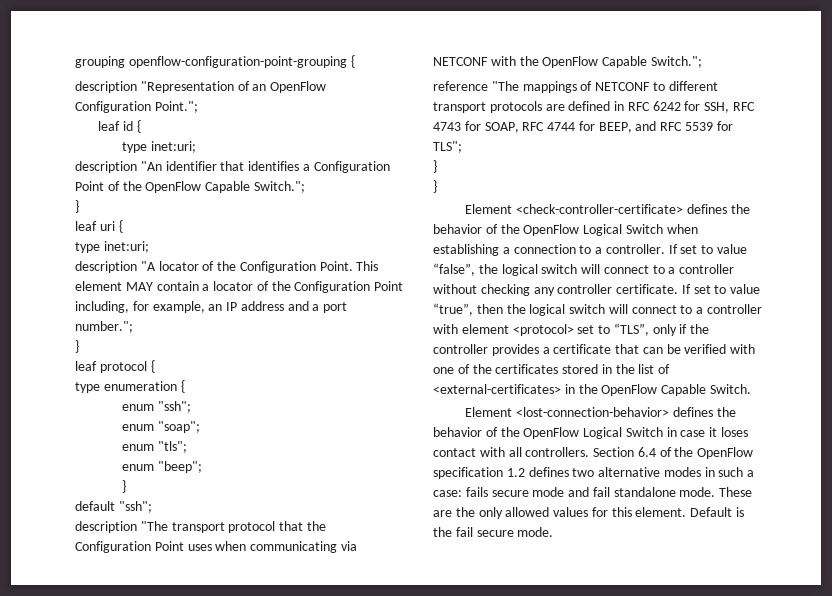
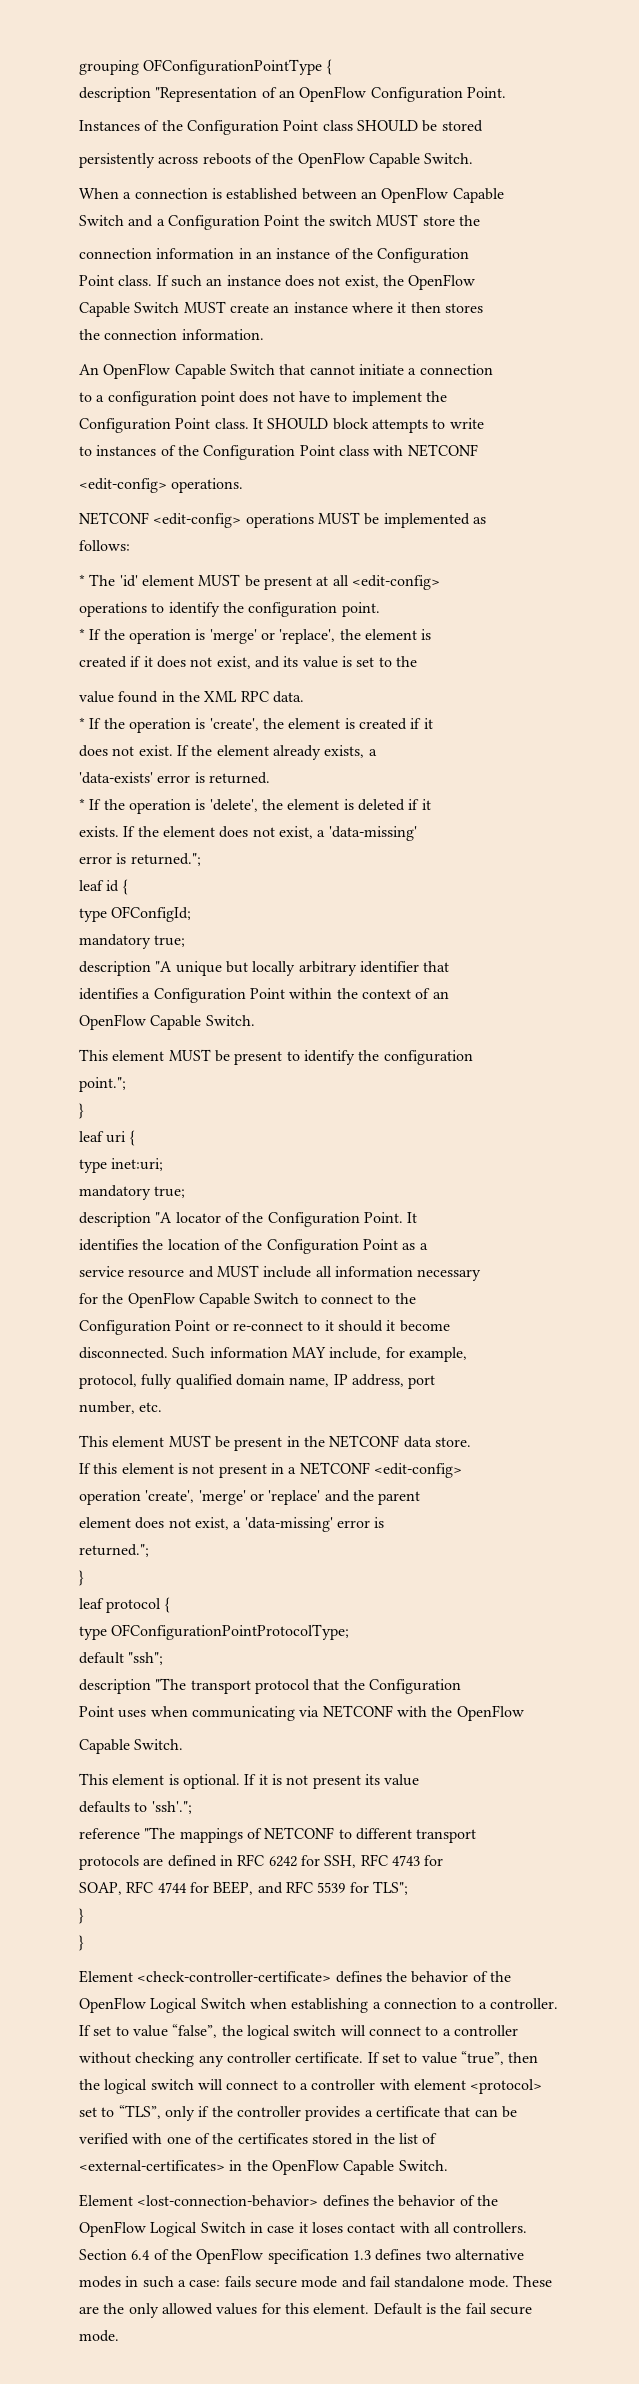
[128,56,347,68] openflow-configuration-point-grouping -> [143,59,323,75] OFConfigurationPointType
[154,101,198,113] [98,120,141,133] [121,141,196,153] [75,161,162,173] Point."; // leaf id { // type inet:uri; // description "An -> [466,87,506,98] [79,120,483,135] [79,152,474,168] [79,187,504,203] [79,214,480,230] [79,248,470,263] [79,274,476,290] [79,301,483,317] [79,329,264,340] [79,363,493,379] [79,391,447,406] [79,418,484,433] [79,444,478,460] [79,478,244,493] [79,512,486,528] [79,540,130,551] [79,574,440,590] [79,602,380,617] [79,628,432,644] [79,656,417,669] [79,691,304,703] [79,717,433,733] [79,745,377,760] [79,772,270,784] [79,798,431,814] [79,826,417,841] [79,853,201,866] [79,879,128,895] [79,906,192,922] [79,934,186,949] [79,961,357,976] Point. // Instances of the Configuration Point class SHOULD be stored // persistently across reboots of the OpenFlow Capable Switch. // When a connection is established between an OpenFlow Capable // Switch and a Configuration Point the switch MUST store the // connection information in an instance of the Configuration // Point class. If such an instance does not exist, the OpenFlow // Capable Switch MUST create an instance where it then stores // the connection information. // An OpenFlow Capable Switch that cannot initiate a connection // to a configuration point does not have to implement the // Configuration Point class. It SHOULD block attempts to write // to instances of the Configuration Point class with NETCONF // <edit-config> operations. // NETCONF <edit-config> operations MUST be implemented as // follows: // * The 'id' element MUST be present at all <edit-config> // operations to identify the configuration point. // * If the operation is 'merge' or 'replace', the element is // created if it does not exist, and its value is set to the // value found in the XML RPC data. // * If the operation is 'create', the element is created if it // does not exist. If the element already exists, a // 'data‑exists' error is returned. // * If the operation is 'delete', the element is deleted if it // exists. If the element does not exist, a 'data‑missing' // error is returned."; // leaf id { // type OFConfigId; // mandatory true; // description "A unique but locally arbitrary
(245, 166) none -> (450, 966) //
[107,181,305,193] of the OpenFlow Capable Switch."; -> [289,988,449,999] [79,1014,255,1030] [79,1049,473,1065] [79,1077,126,1092] within the context of an // OpenFlow Capable Switch. // This element MUST be present to identify the configuration // point.";
(149, 247) none -> [79,1185,186,1200] // mandatory true;
[356,261,379,271] [75,281,404,293] [75,301,348,313] [75,321,133,333] This element MAY contain a locator of the Configuration Point including, for example, an IP address and a port number."; -> [407,1212,418,1223] [79,1239,428,1254] [79,1265,482,1281] [79,1292,416,1308] [79,1320,450,1335] [79,1347,467,1362] [79,1374,436,1389] [79,1401,163,1414] [79,1435,471,1451] [79,1462,462,1478] [79,1490,421,1505] [79,1517,385,1532] [79,1544,149,1557] It // identifies the location of the Configuration Point as a // service resource and MUST include all information necessary // for the OpenFlow Capable Switch to connect to the // Configuration Point or re-connect to it should it become // disconnected. Such information MAY include, for example, // protocol, fully qualified domain name, IP address, port // number, etc. // This element MUST be present in the NETCONF data store. // If this element is not present in a NETCONF <edit-config> // operation 'create', 'merge' or 'replace' and the parent // element does not exist, a 'data-missing' error is // returned.";
[103,380,185,393] [121,401,191,413] [121,421,200,433] [121,441,187,453] [121,461,202,473] [121,480,126,493] enumeration { // enum "ssh"; // enum "soap"; // enum "tls"; // enum "beep"; // } -> [111,1624,350,1640] OFConfigurationPointProtocolType;
(151, 547) none -> (461, 1686) //
[602,56,702,68] Capable Switch."; -> [79,1739,184,1754] [79,1773,420,1789] [79,1801,192,1814] // Capable Switch. // This element is optional. If it is not present its value // defaults to 'ssh'.";
(486, 107) none -> (477, 1836) //
(481, 126) none -> (444, 1860) //
[506,468,525,477] 1.2 -> [352,2250,371,2260] 1.3

